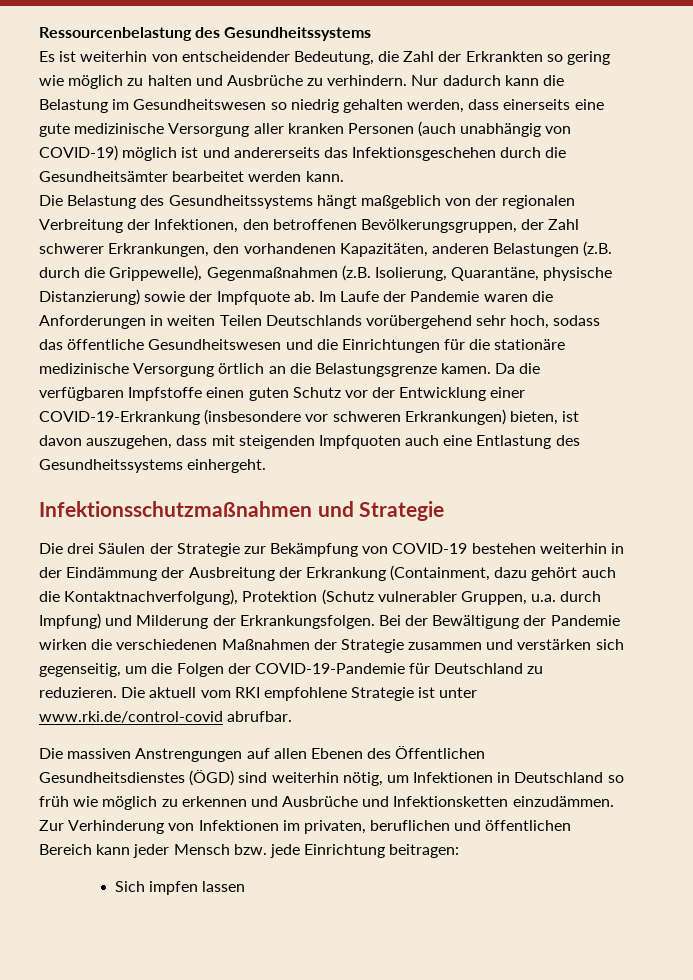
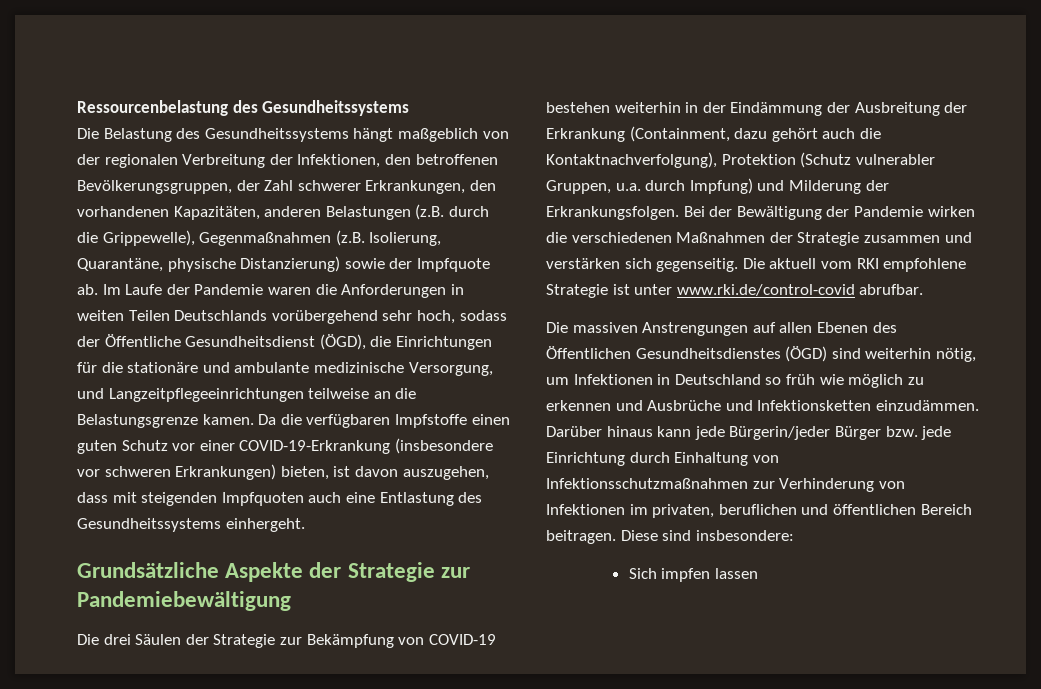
[39,51,611,65] [39,75,565,89] [39,99,604,113] [39,121,572,137] [39,145,567,161] [39,171,344,182] // Es ist weiterhin von entscheidender Bedeutung, die Zahl der Erkrankten so gering wie möglich zu halten und Ausbrüche zu verhindern. Nur dadurch kann die Belastung im Gesundheitswesen so niedrig gehalten werden, dass einerseits eine gute medizinische Versorgung aller kranken Personen (auch unabhängig von COVID-19) möglich ist und andererseits das Infektionsgeschehen durch die Gesundheitsämter bearbeitet werden kann. -> (410, 108) none
[39,339,313,350] das öffentliche Gesundheitswesen und -> [77,334,366,350] der Öffentliche Gesundheitsdienst (ÖGD),
[39,363,265,377] medizinische Versorgung örtlich -> [202,362,493,376] [77,388,370,402] und ambulante medizinische Versorgung, und Langzeitpflegeeinrichtungen teilweise
[372,387,487,401] der Entwicklung -> (196, 447) none
[39,501,445,521] Infektionsschutzmaßnahmen und Strategie -> [77,562,470,582] [77,591,291,611] Grundsätzliche Aspekte der Strategie zur Pandemiebewältigung
[39,663,544,677] [39,687,117,698] gegenseitig, um die Folgen der COVID-19-Pandemie für Deutschland zu reduzieren. -> [656,258,739,272] gegenseitig.
[39,820,64,831] Zur -> [546,426,952,440] [546,452,779,466] [546,478,775,489] Darüber hinaus kann jede Bürgerin/jeder Bürger bzw. jede Einrichtung durch Einhaltung von Infektionsschutzmaßnahmen zur
[96,844,460,858] kann jeder Mensch bzw. jede Einrichtung beitragen: -> [546,530,794,544] beitragen. Diese sind insbesondere:

